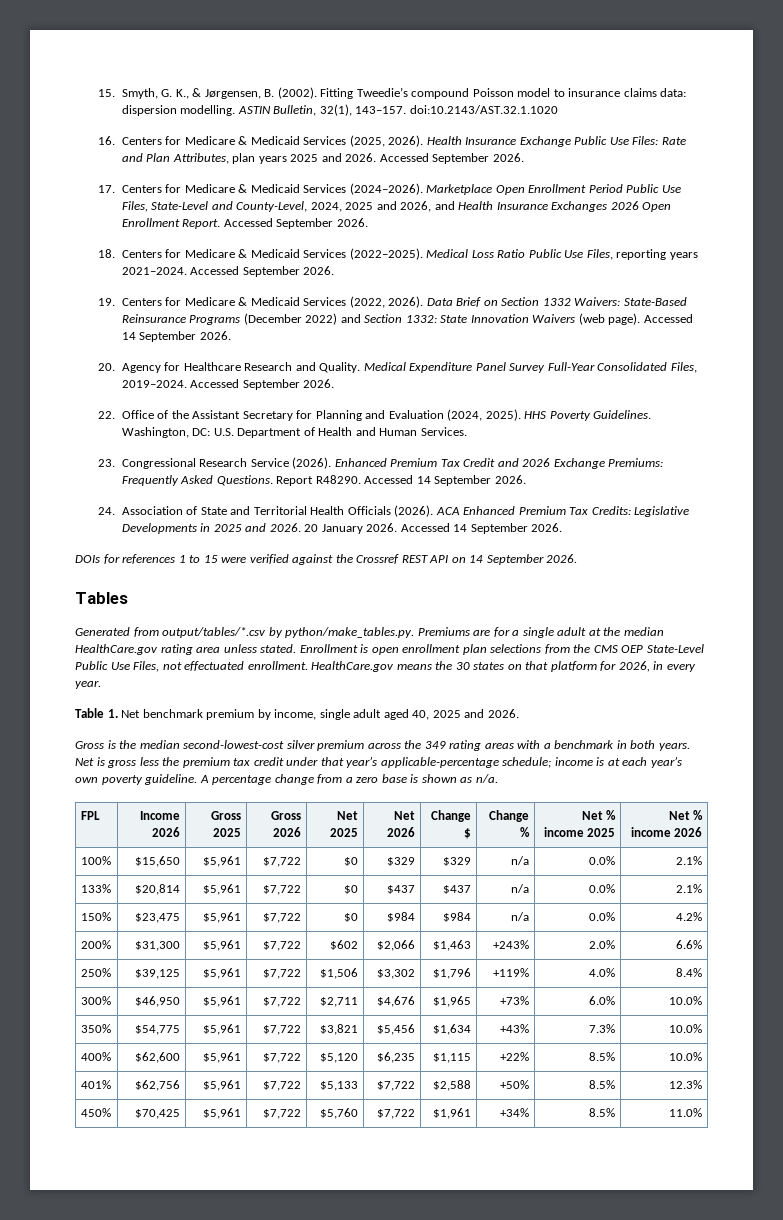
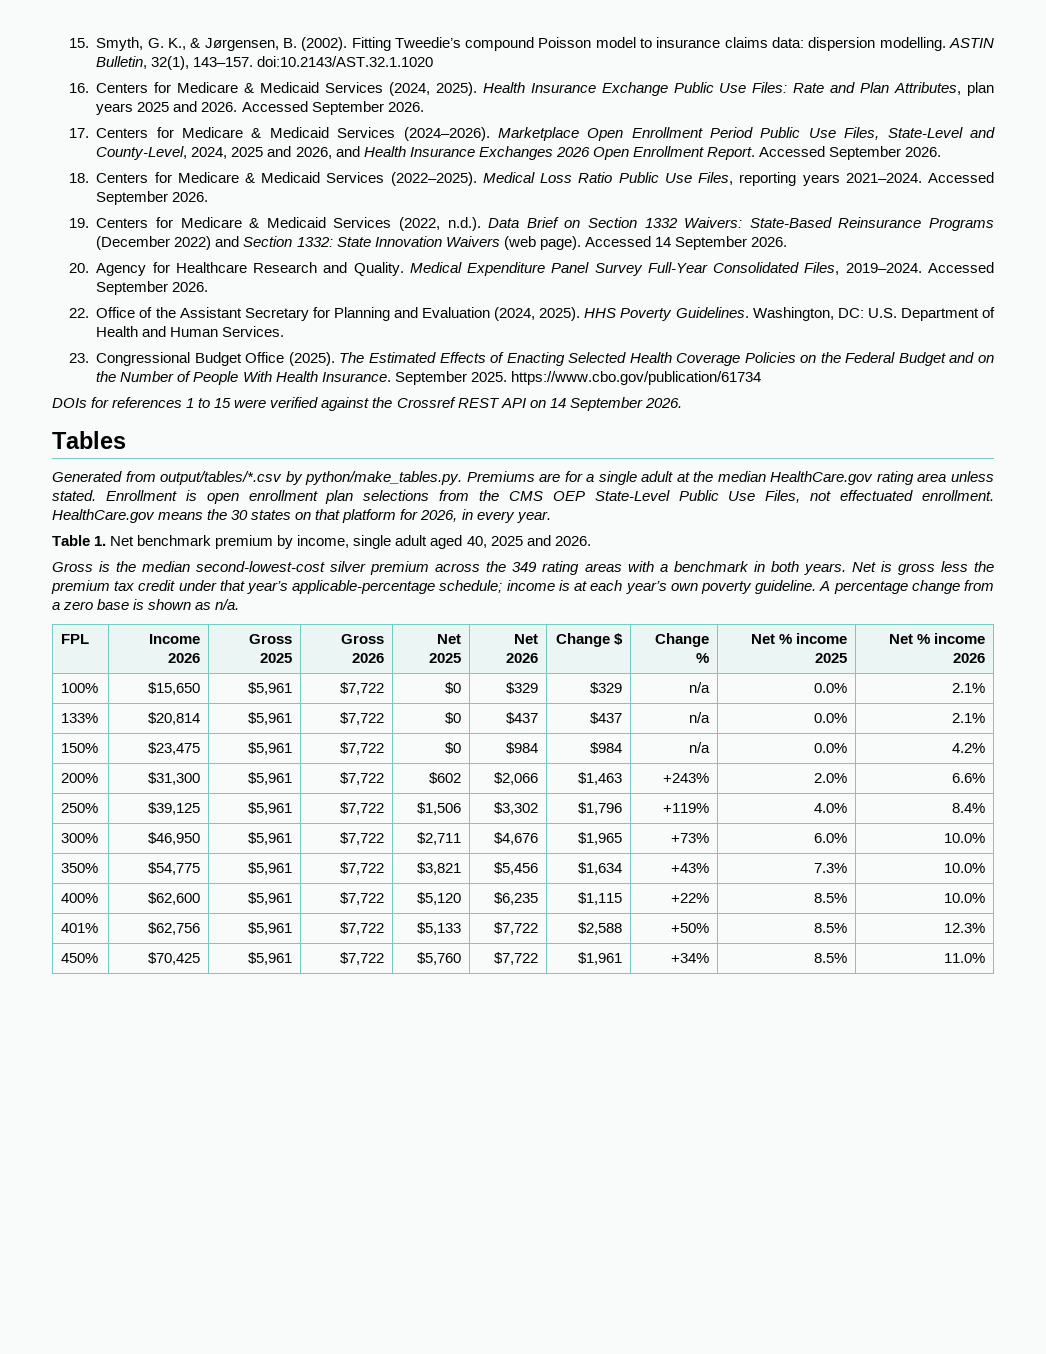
[349,135,424,147] (2025, 2026). -> [388,82,477,96] (2024, 2025).
[388,296,424,308] 2026). -> [447,217,481,231] n.d.).
[199,457,664,469] [121,475,526,486] [98,505,690,517] [121,523,563,534] Research Service (2026). Enhanced Premium Tax Credit and 2026 Exchange Premiums: Frequently Asked Questions. Report R48290. Accessed 14 September 2026. // 24. Association of State and Territorial Health Officials (2026). ACA Enhanced Premium Tax Credits: Legislative Developments in 2025 and 2026. 20 January 2026. Accessed 14 September 2026. -> [194,352,995,366] [96,371,761,385] Budget Office (2025). The Estimated Effects of Enacting Selected Health Coverage Policies on the Federal Budget and on the Number of People With Health Insurance. September 2025. https://www.cbo.gov/publication/61734

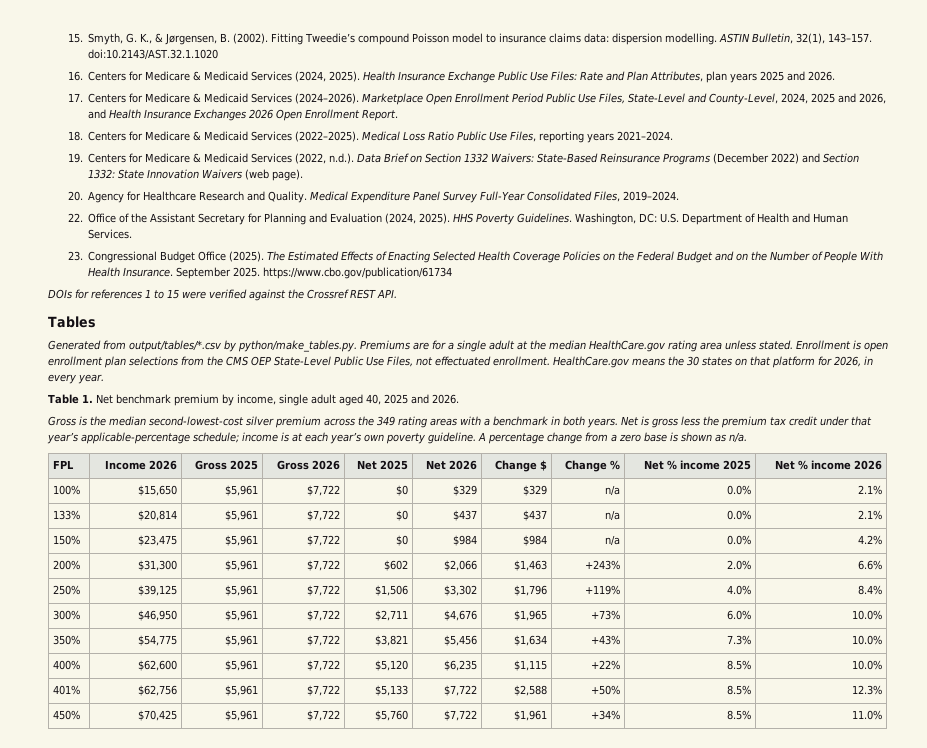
[241,101,424,115] Accessed September 2026. -> (836, 76) none
[758,146,942,160] Accessed September 2026. -> (399, 115) none
[928,172,995,183] [96,191,209,205] Accessed September 2026. -> (674, 136) none
[584,236,787,250] Accessed 14 September 2026. -> (304, 175) none
[927,262,994,273] [96,281,209,295] Accessed September 2026. -> (680, 196) none
[500,397,682,411] API on 14 September 2026. -> [377,289,397,298] API.

